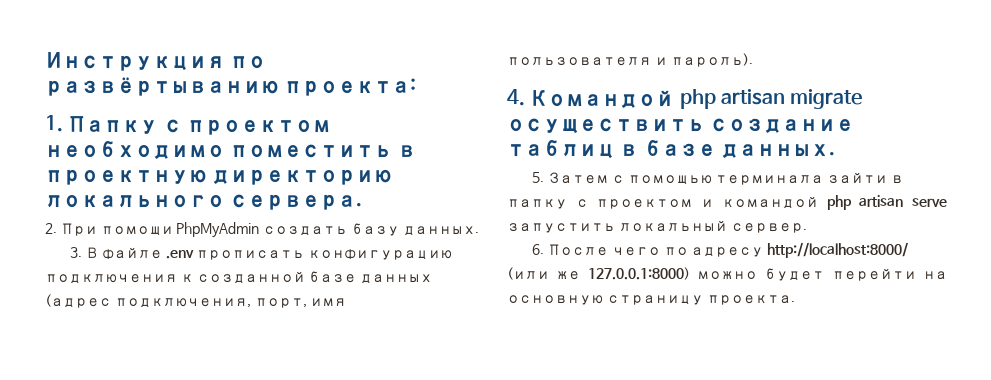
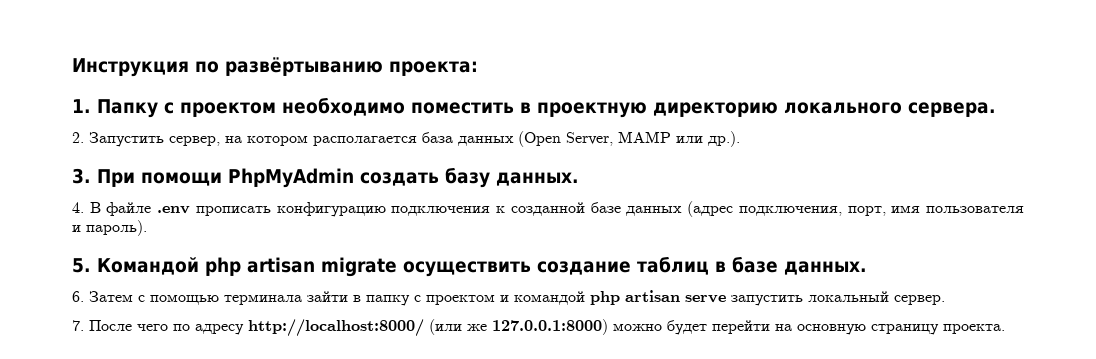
(57, 228) none -> [89,131,740,147] [72,168,91,184] Запустить сервер, на котором располагается база данных (Open Server, MAMP или др.). // 3.
[70,247,83,258] 3. -> [72,202,84,213] 4.
[507,89,525,106] 4. -> [72,258,91,273] 5.
[532,172,545,183] 5. -> [72,291,84,302] 6.
[532,244,545,255] 6. -> [72,320,84,331] 7.

